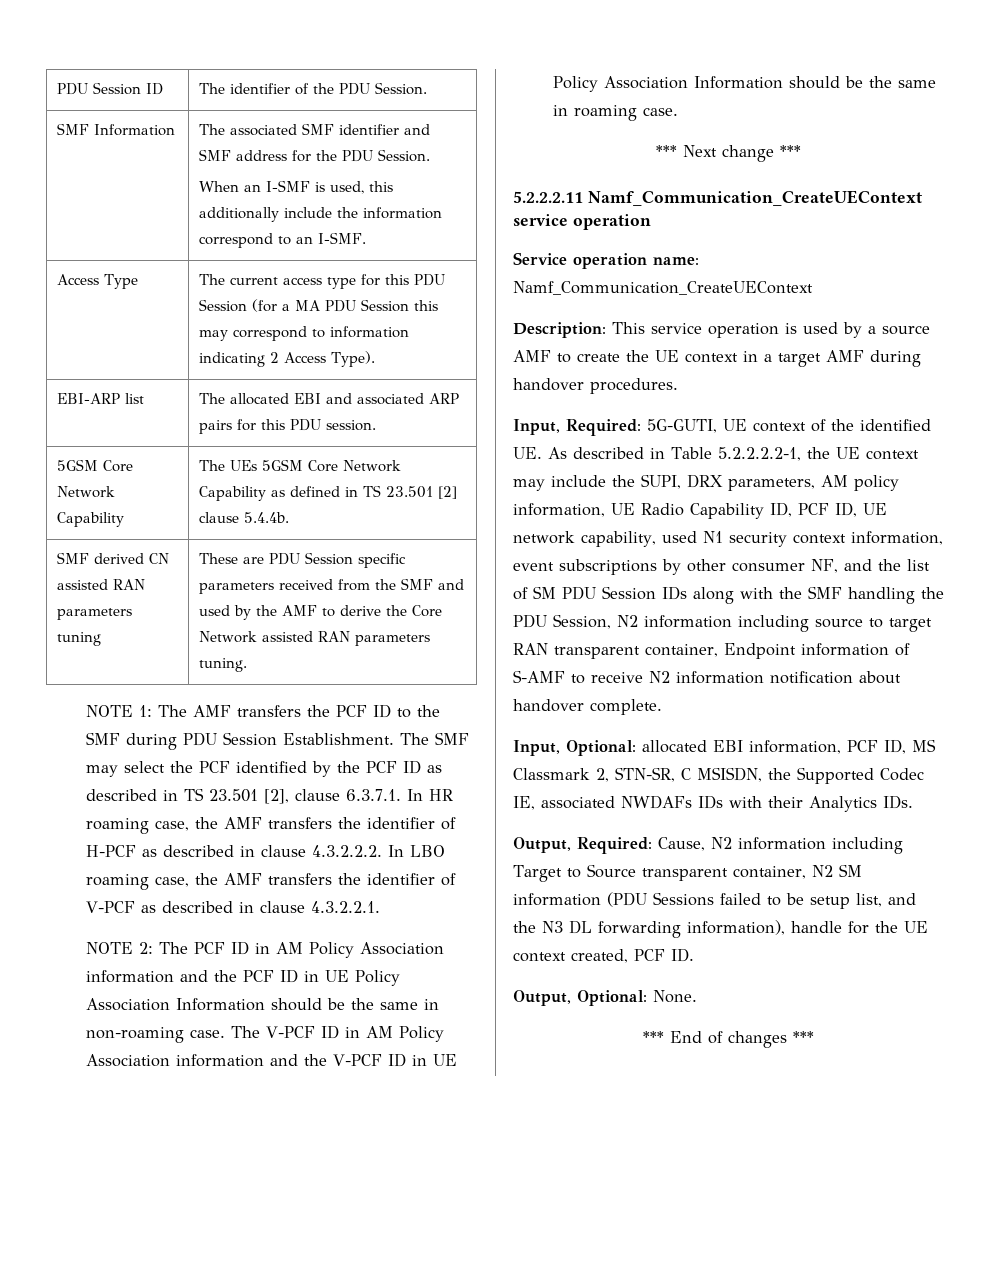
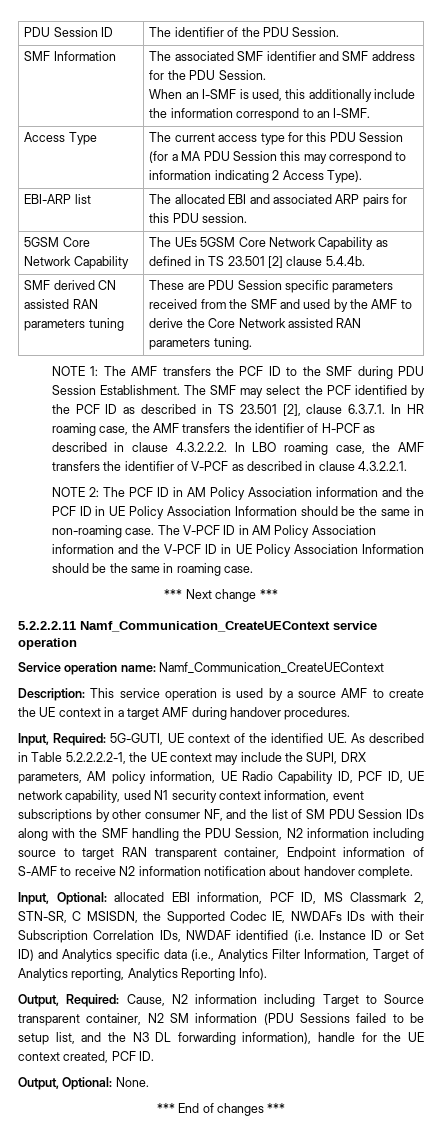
[541,796,615,809] associated -> (286, 917) none
[809,795,913,812] Analytics IDs. -> [18,930,424,943] [18,949,424,962] [18,968,267,981] Subscription Correlation IDs, NWDAF identified (i.e. Instance ID or Set ID) and Analytics specific data (i.e., Analytics Filter Information, Target of Analytics reporting, Analytics Reporting Info).

